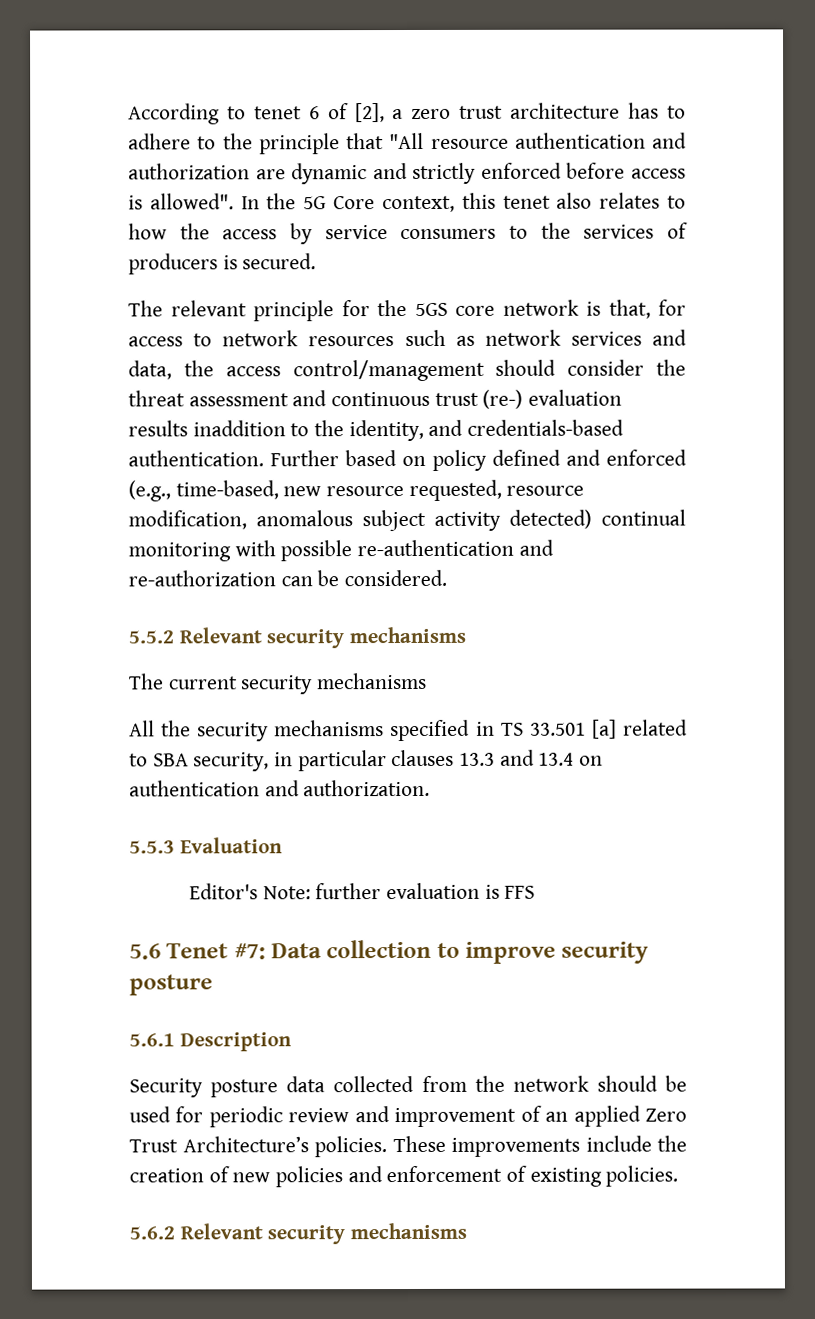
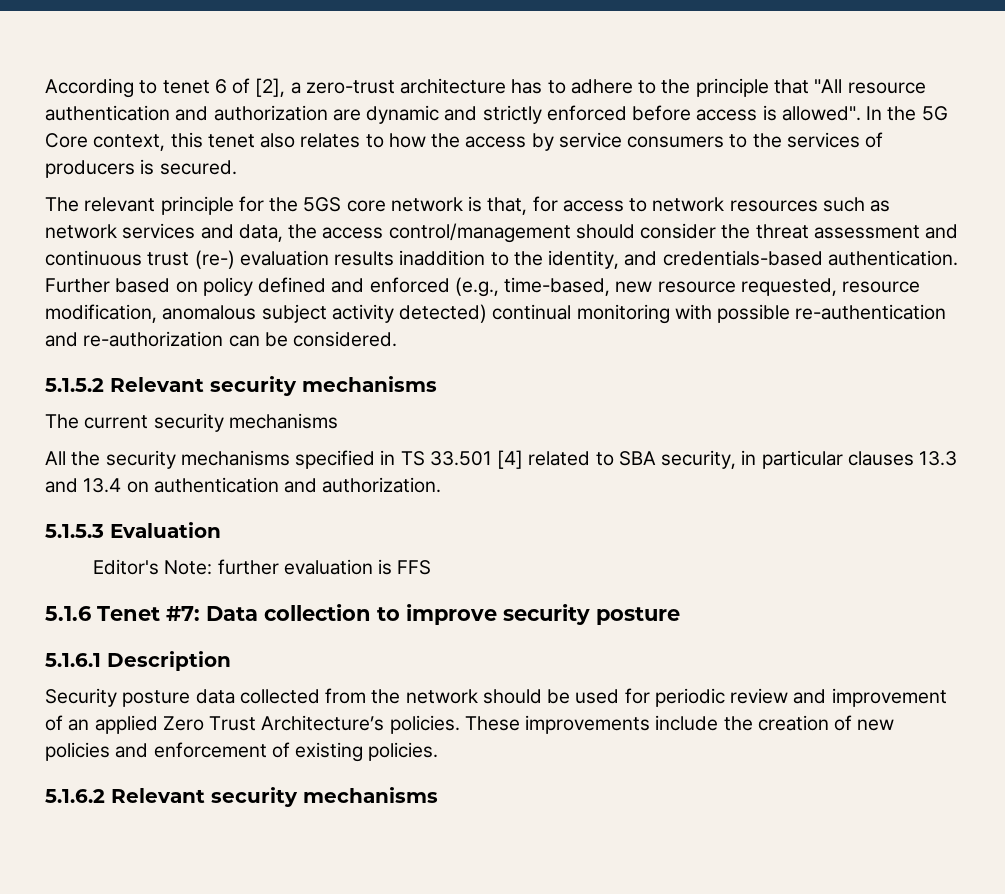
[411,105,504,119] zero trust -> [305,80,395,94] zero-trust
[128,630,174,644] 5.5.2 -> [45,378,104,392] 5.1.5.2
[591,719,617,739] [a] -> [497,450,524,469] [4]
[129,840,175,854] 5.5.3 -> [45,524,104,538] 5.1.5.3
[129,943,161,960] 5.6 -> [45,606,91,621] 5.1.6
[129,1033,175,1047] 5.6.1 -> [45,653,101,667] 5.1.6.1
[129,1226,175,1240] 5.6.2 -> [45,789,105,803] 5.1.6.2

